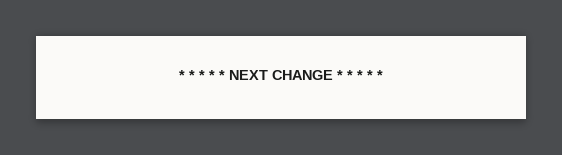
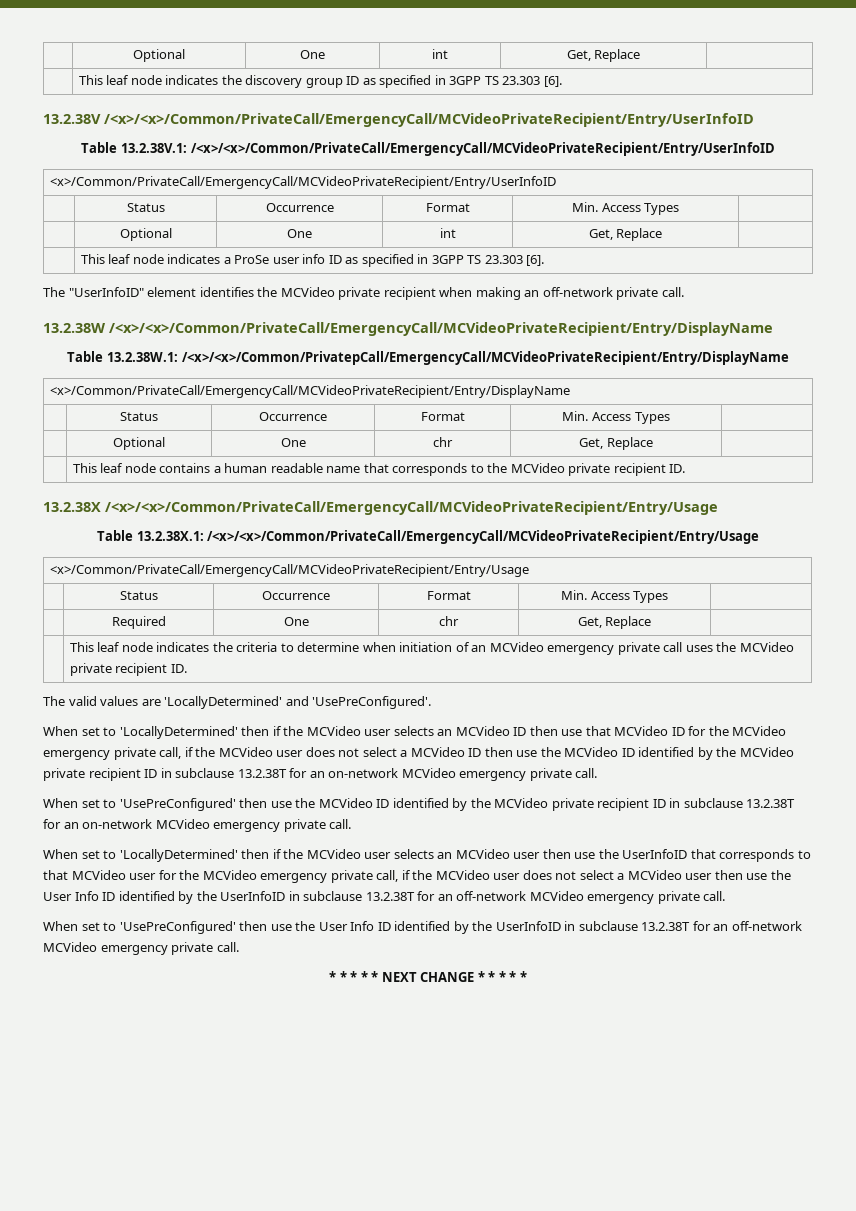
(179, 75) none -> [133,49,185,62] [300,50,325,59] [432,49,448,59] [566,49,641,62] [78,75,562,88] [43,113,754,127] [81,142,775,156] [49,176,556,189] [126,203,165,212] [265,203,334,212] [425,203,470,212] [571,202,680,215] [119,228,172,241] [287,229,312,238] [439,228,456,238] [588,228,663,241] [80,254,545,267] [43,287,684,300] [43,322,773,336] [67,351,789,365] [49,385,570,398] [120,412,158,421] [259,412,327,421] [420,412,465,421] [562,411,670,424] [113,437,165,450] [280,438,306,447] [433,437,453,447] [579,437,653,450] [72,463,686,476] [43,501,718,515] [96,530,760,544] [49,564,529,577] [119,591,158,600] [262,591,330,600] [426,591,471,600] [560,590,669,603] [111,616,166,629] [283,617,309,626] [439,616,459,626] [577,616,652,629] [69,642,794,655] [69,663,187,676] [43,696,432,709] [43,726,787,739] [43,747,794,760] [43,768,598,781] [43,798,796,811] [43,819,352,832] [43,849,811,862] [43,870,791,883] [43,891,726,904] [43,921,802,934] [43,942,239,955] | Optional | One | int | Get, Replace | // | This leaf node indicates the discovery group ID as specified in 3GPP TS 23.303 [6]. // 13.2.38V /<x>/<x>/Common/PrivateCall/EmergencyCall/MCVideoPrivateRecipient/Entry/UserInfoID // Table 13.2.38V.1: /<x>/<x>/Common/PrivateCall/EmergencyCall/MCVideoPrivateRecipient/Entry/UserInfoID // <x>/Common/PrivateCall/EmergencyCall/MCVideoPrivateRecipient/Entry/UserInfoID // | Status | Occurrence | Format | Min. Access Types | // | Optional | One | int | Get, Replace | // | This leaf node indicates a ProSe user info ID as specified in 3GPP TS 23.303 [6]. // The "UserInfoID" element identifies the MCVideo private recipient when making an off-network private call. // 13.2.38W /<x>/<x>/Common/PrivateCall/EmergencyCall/MCVideoPrivateRecipient/Entry/DisplayName // Table 13.2.38W.1: /<x>/<x>/Common/PrivatepCall/EmergencyCall/MCVideoPrivateRecipient/Entry/DisplayName // <x>/Common/PrivateCall/EmergencyCall/MCVideoPrivateRecipient/Entry/DisplayName // | Status | Occurrence | Format | Min. Access Types | // | Optional | One | chr | Get, Replace | // | This leaf node contains a human readable name that corresponds to the MCVideo private recipient ID. // 13.2.38X /<x>/<x>/Common/PrivateCall/EmergencyCall/MCVideoPrivateRecipient/Entry/Usage // Table 13.2.38X.1: /<x>/<x>/Common/PrivateCall/EmergencyCall/MCVideoPrivateRecipient/Entry/Usage // <x>/Common/PrivateCall/EmergencyCall/MCVideoPrivateRecipient/Entry/Usage // | Status | Occurrence | Format | Min. Access Types | // | Required | One | chr | Get, Replace | // | This leaf node indicates the criteria to determine when initiation of an MCVideo emergency private call uses the MCVideo private recipient ID. // The valid values are 'LocallyDetermined' and 'UsePreConfigured'. // When set to 'LocallyDetermined' then if the MCVideo user selects an MCVideo ID then use that MCVideo ID for the MCVideo emergency private call, if the MCVideo user does not select a MCVideo ID then use the MCVideo ID identified by the MCVideo private recipient ID in subclause 13.2.38T for an on-network MCVideo emergency private call. // When set to 'UsePreConfigured' then use the MCVideo ID identified by the MCVideo private recipient ID in subclause 13.2.38T for an on-network MCVideo emergency private call. // When set to 'LocallyDetermined' then if the MCVideo user selects an MCVideo user then use the UserInfoID that corresponds to that MCVideo user for the MCVideo emergency private call, if the MCVideo user does not select a MCVideo user then use the User Info ID identified by the UserInfoID in subclause 13.2.38T for an off-network MCVideo emergency private call. // When set to 'UsePreConfigured' then use the User Info ID identified by the UserInfoID in subclause 13.2.38T for an off-network MCVideo emergency private call. //

